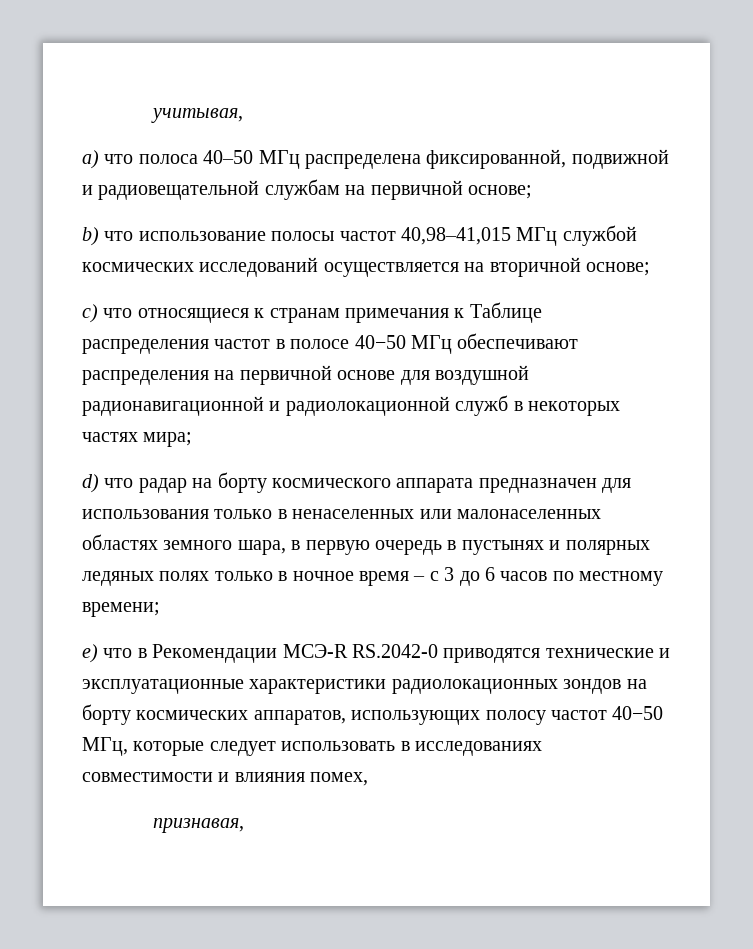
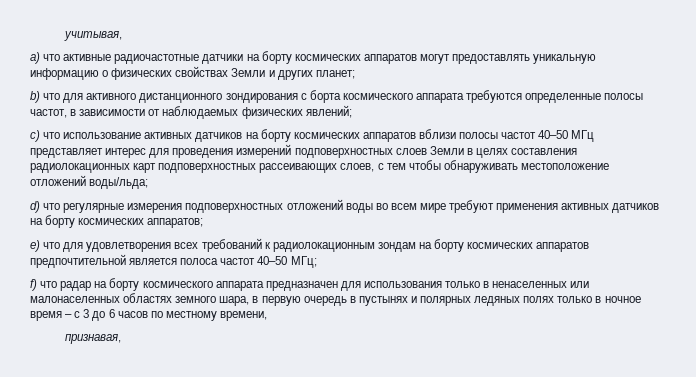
[138,149,669,169] [82,179,532,200] [82,225,637,246] [82,257,650,277] [82,302,542,323] [82,333,579,354] [82,365,529,385] [82,395,620,416] [82,432,193,447] [82,474,99,493] полоса 40–50 МГц распределена фиксированной, подвижной и радиовещательной службам на первичной основе; // b) что использование полосы частот 40,98–41,015 МГц службой космических исследований осуществляется на вторичной основе; // c) что относящиеся к странам примечания к Таблице распределения частот в полосе 40−50 МГц обеспечивают распределения на первичной основе для воздушной радионавигационной и радиолокационной служб в некоторых частях мира; // d) -> [63,51,597,64] [30,66,355,80] [30,90,644,103] [30,105,352,119] [30,129,595,142] [30,144,578,158] [30,160,609,173] [30,175,149,189] [30,199,660,213] [30,215,204,228] [30,238,590,252] [30,254,317,268] [30,279,37,291] активные радиочастотные датчики на борту космических аппаратов могут предоставлять уникальную информацию о физических свойствах Земли и других планет; // b) что для активного дистанционного зондирования с борта космического аппарата требуются определенные полосы частот, в зависимости от наблюдаемых физических явлений; // c) что использование активных датчиков на борту космических аппаратов вблизи полосы частот 40–50 МГц представляет интерес для проведения измерений подповерхностных слоев Земли в целях составления радиолокационных карт подповерхностных рассеивающих слоев, с тем чтобы обнаруживать местоположение отложений воды/льда; // d) что регулярные измерения подповерхностных отложений воды во всем мире требуют применения активных датчиков на борту космических аппаратов; // e) что для удовлетворения всех требований к радиолокационным зондам на борту космических аппаратов предпочтительной является полоса частот 40–50 МГц; // f)
[82,602,160,617] [82,644,671,663] [82,679,647,694] [82,704,664,725] [82,737,542,756] [82,772,369,786] времени; // e) что в Рекомендации МСЭ-R RS.2042-0 приводятся технические и эксплуатационные характеристики радиолокационных зондов на борту космических аппаратов, использующих полосу частот 40−50 МГц, которые следует использовать в исследованиях совместимости и влияния помех, -> [219,311,267,321] времени,

